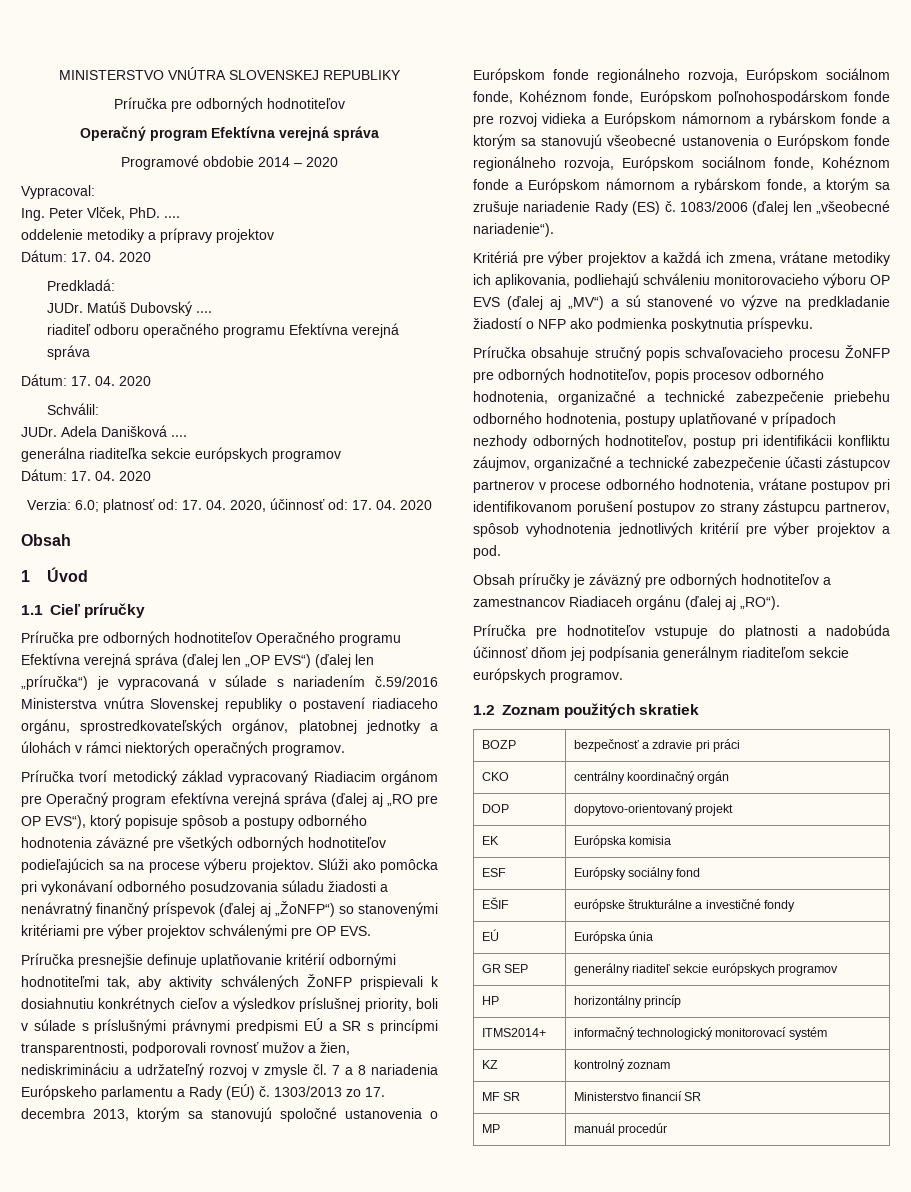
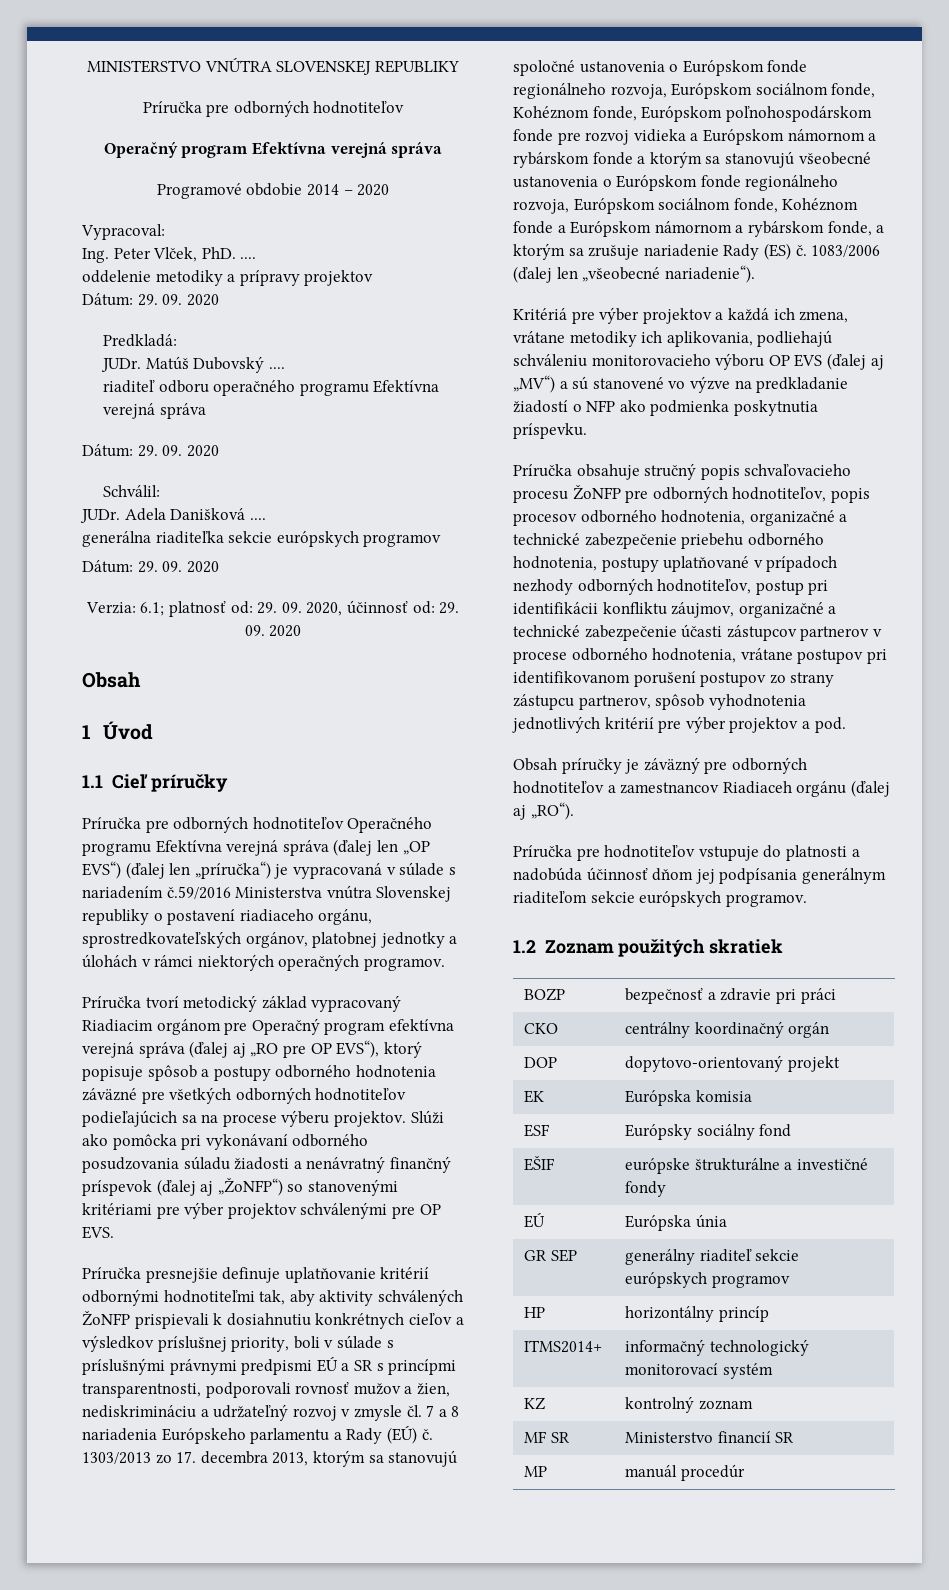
[71,252,115,262] 17. 04. -> [137,294,183,306] 29. 09.
[71,376,115,386] 17. 04. -> [137,445,183,457] 29. 09.
[71,471,115,481] 17. 04. -> [137,561,183,573] 29. 09.
[75,500,99,512] 6.0; -> [140,602,165,616] 6.1;
[182,500,226,510] 17. 04. -> [257,602,302,614] 29. 09.
[352,500,396,510] 17. 04. -> [439,602,460,614] [244,625,265,636] 29. 09.

